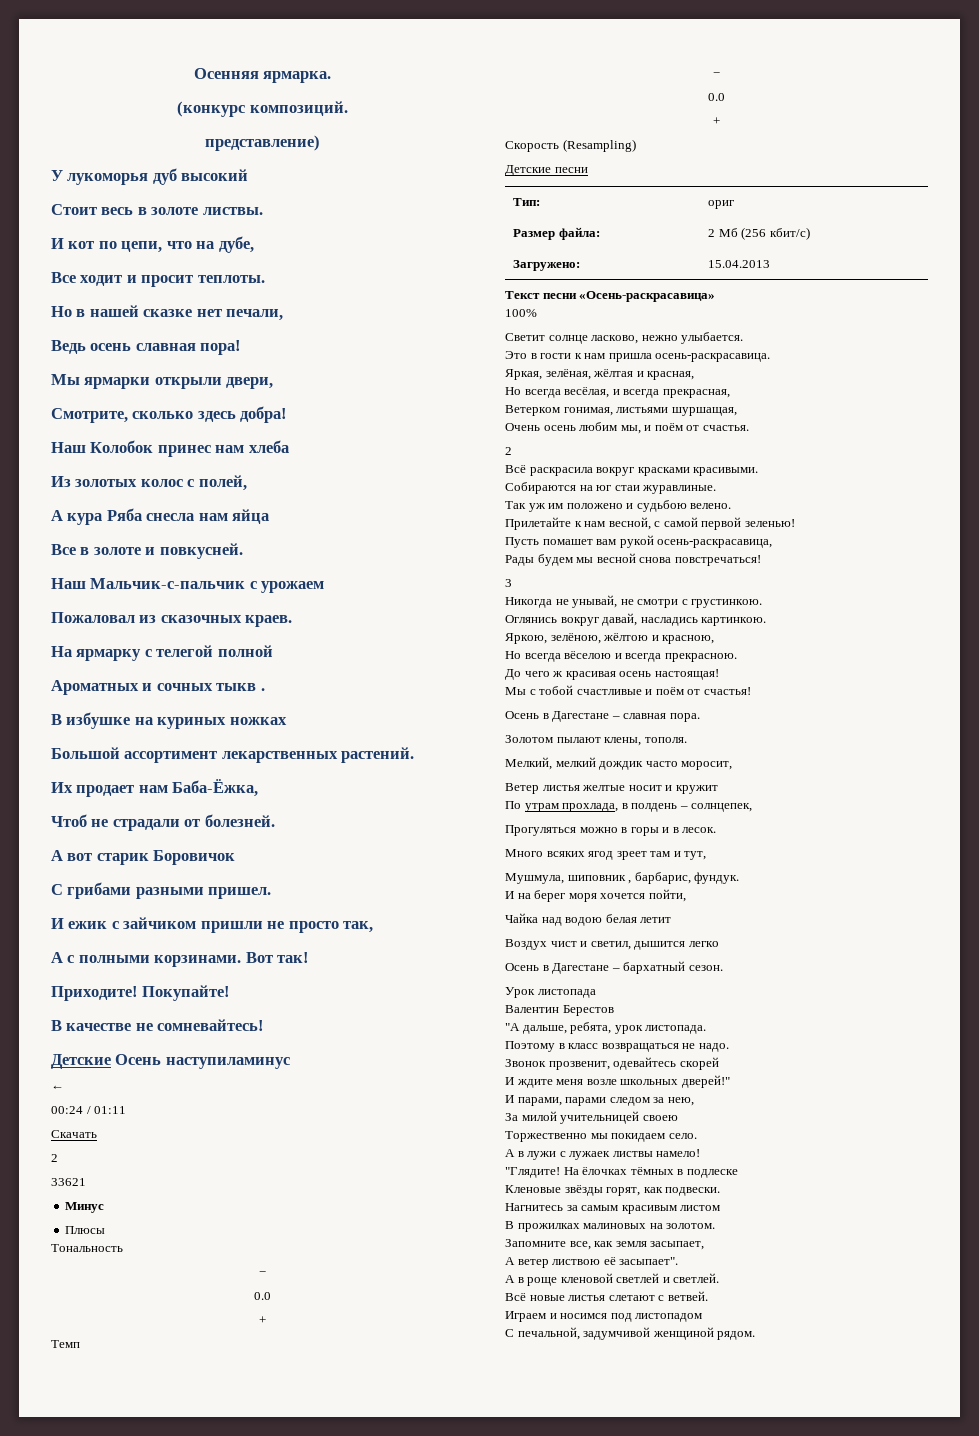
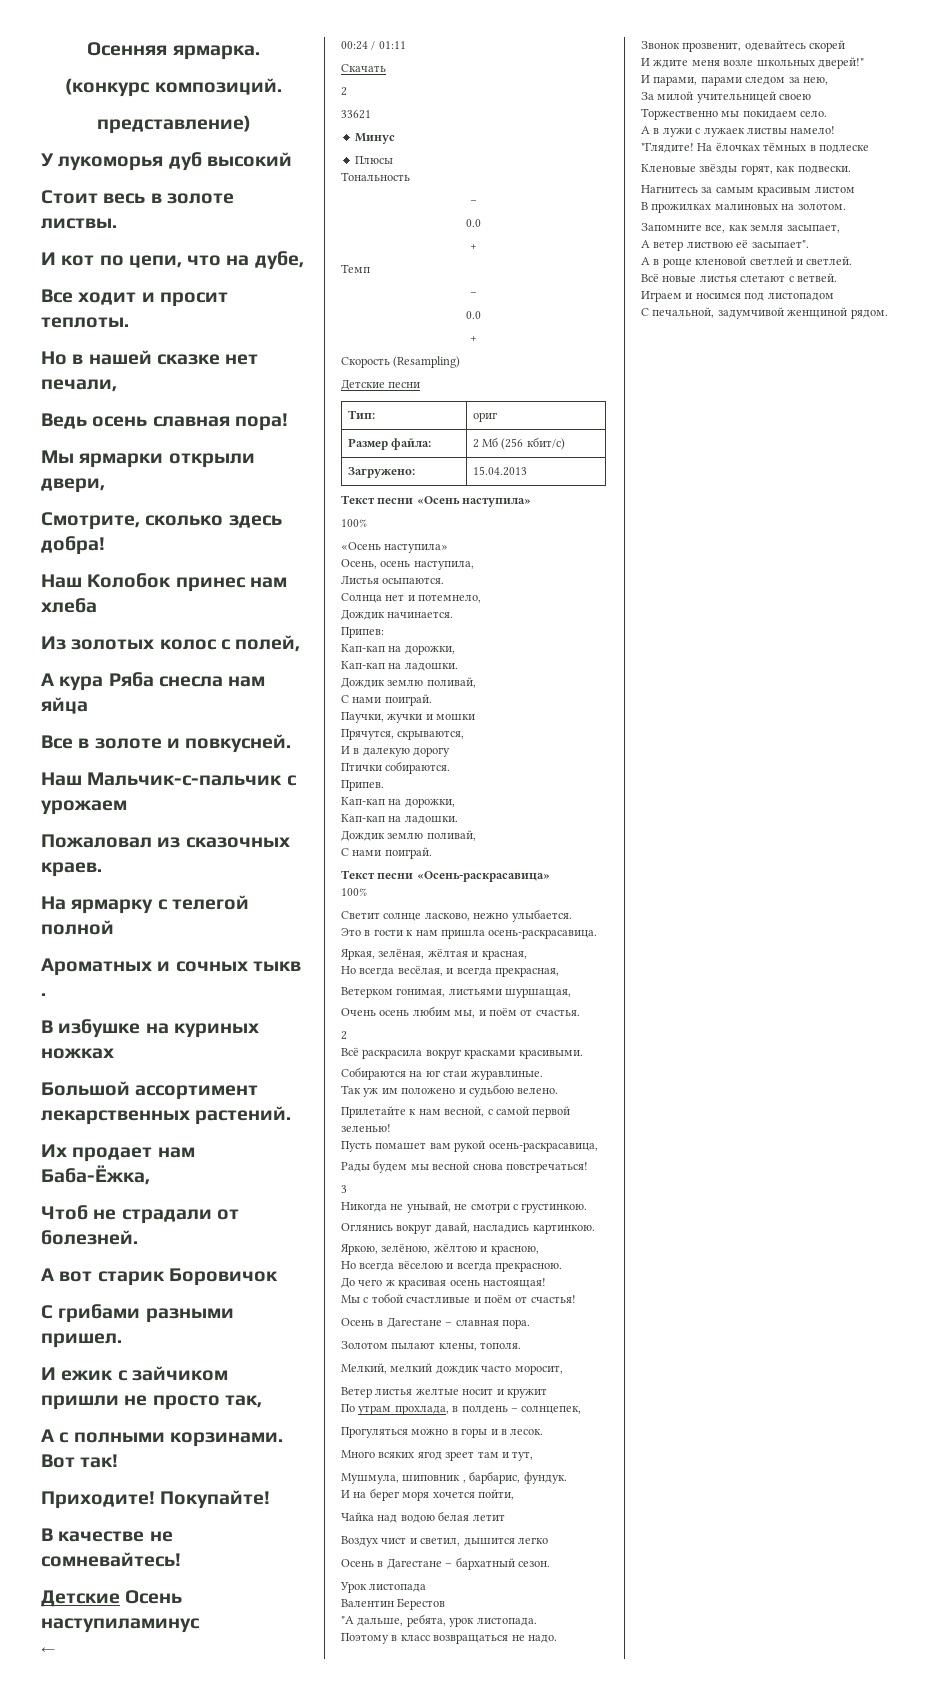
(771, 264) none -> [341,495,532,507] [341,519,367,527] [341,542,449,553] [341,559,474,570] [341,575,445,584] [341,593,482,603] [341,609,454,620] [341,627,384,638] [341,644,455,655] [341,661,458,671] [341,677,476,688] [341,694,432,706] [341,712,476,723] [341,729,465,740] [341,746,451,757] [341,761,451,774] [341,780,384,791] [341,797,455,808] [341,814,458,824] [341,830,476,841] [341,847,432,859] // Текст песни «Осень наступила» // 100% // «Осень наступила» // Осень, осень наступила, // Листья осыпаются. // Солнца нет и потемнело, // Дождик начинается. // Припев: // Кап-кап на дорожки, // Кап-кап на ладошки. // Дождик землю поливай, // С нами поиграй. // Паучки, жучки и мошки // Прячутся, скрываются, // И в далекую дорогу // Птички собираются. // Припев. // Кап-кап на дорожки, // Кап-кап на ладошки. // Дождик землю поливай, // С нами поиграй.

